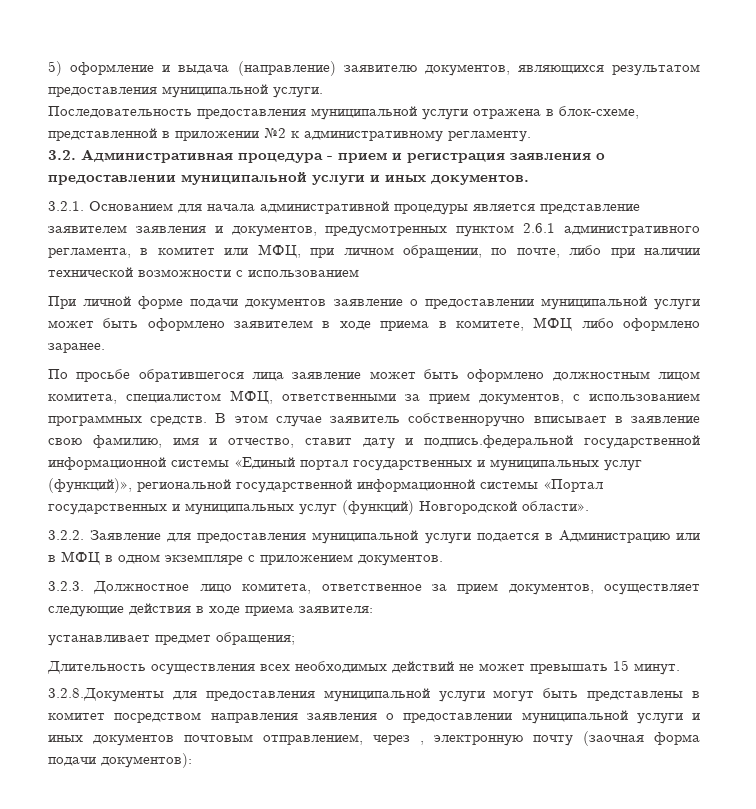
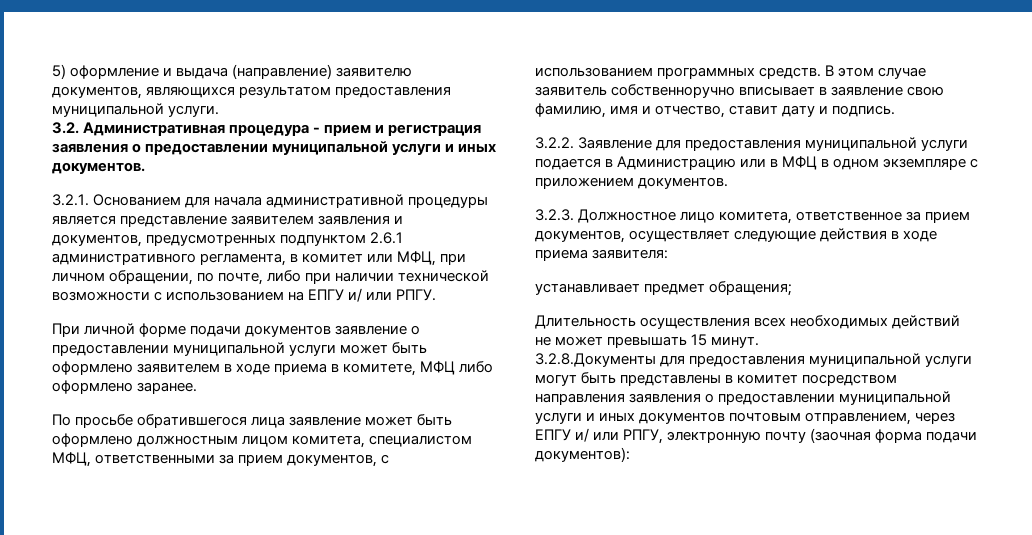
[48,106,639,120] [48,128,531,142] // Последовательность предоставления муниципальной услуги отражена в блок-схеме, представленной в приложении №2 к административному регламенту. -> (220, 111) none
[456,225,515,237] пунктом -> [280,234,367,246] подпунктом
(359, 273) none -> [288,288,437,302] на ЕПГУ и/ или РПГУ.
[424,435,700,449] [48,457,642,471] [48,478,603,493] [48,500,589,515] подпись.федеральной государственной информационной системы «Единый портал государственных и муниципальных услуг (функций)», региональной государственной информационной системы «Портал государственных и муниципальных услуг (функций) Новгородской области». -> [832,105,896,117] подпись.
[420,741,424,745] , -> [535,428,664,444] ЕПГУ и/ или РПГУ,

